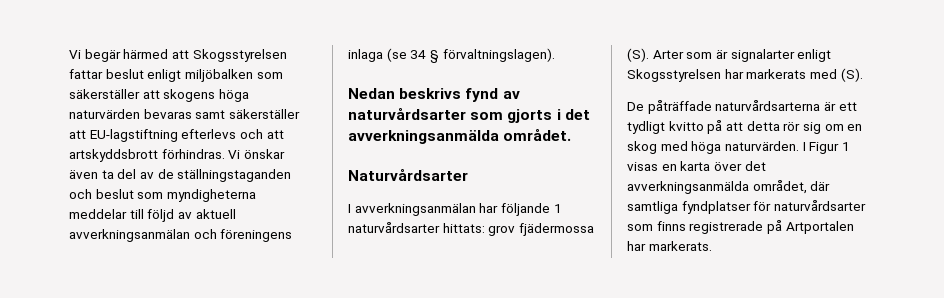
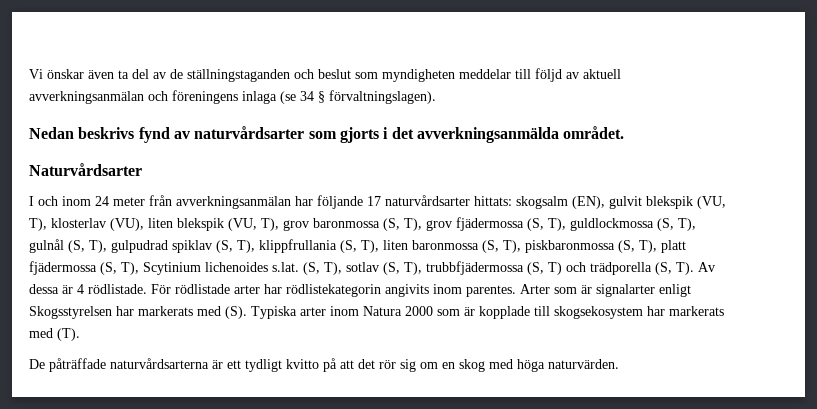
[69,49,287,62] [69,69,283,82] [69,89,249,102] [69,109,300,119] [69,129,284,142] [69,149,241,162] Vi begär härmed att Skogsstyrelsen fattar beslut enligt miljöbalken som säkerställer att skogens höga naturvärden bevaras samt säkerställer att EU-lagstiftning efterlevs och att artskyddsbrott förhindras. Vi -> [29,69,43,79] Vi
[166,189,256,202] myndigheterna -> [382,69,455,82] myndigheten
(351, 208) none -> [38,195,172,206] och inom 24 meter från
[553,204,562,213] 1 -> [367,196,381,206] 17
[488,223,594,236] [627,48,649,62] grov fjädermossa (S). -> [516,196,726,209] [29,217,696,231] [29,239,686,253] [29,261,715,275] [29,284,516,297] skogsalm (EN), gulvit blekspik (VU, T), klosterlav (VU), liten blekspik (VU, T), grov baronmossa (S, T), grov fjädermossa (S, T), guldlockmossa (S, T), gulnål (S, T), gulpudrad spiklav (S, T), klippfrullania (S, T), liten baronmossa (S, T), piskbaronmossa (S, T), platt fjädermossa (S, T), Scytinium lichenoides s.lat. (S, T), sotlav (S, T), trubbfjädermossa (S, T) och trädporella (S, T). Av dessa är 4 rödlistade. För rödlistade arter har rödlistekategorin angivits inom parentes.
(863, 75) none -> [251,306,724,319] [29,328,80,341] Typiska arter inom Natura 2000 som är kopplade till skogsekosystem har markerats med (T).
[746,121,780,131] detta -> [358,359,375,369] det
[802,142,850,154] [627,161,766,171] [627,180,831,194] [627,200,866,214] [627,220,854,234] [627,241,712,251] I Figur 1 visas en karta över det avverkningsanmälda området, där samtliga fyndplatser för naturvårdsarter som finns registrerade på Artportalen har markerats. -> (619, 364) none

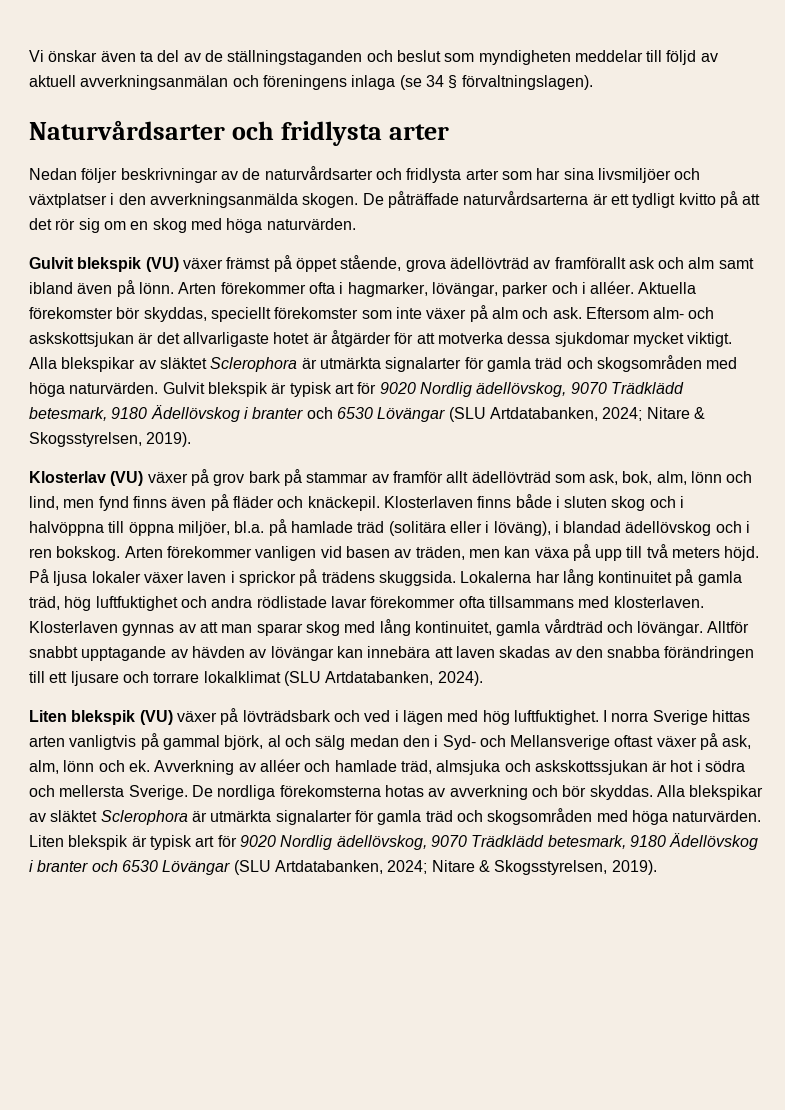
[29,126,625,143] [29,163,142,176] [29,195,726,209] [29,217,696,231] [29,239,686,253] [29,261,715,275] [29,284,691,297] [29,306,724,319] [29,328,80,341] Nedan beskrivs fynd av naturvårdsarter som gjorts i det avverkningsanmälda området. // Naturvårdsarter // I och inom 24 meter från avverkningsanmälan har följande 17 naturvårdsarter hittats: skogsalm (EN), gulvit blekspik (VU, T), klosterlav (VU), liten blekspik (VU, T), grov baronmossa (S, T), grov fjädermossa (S, T), guldlockmossa (S, T), gulnål (S, T), gulpudrad spiklav (S, T), klippfrullania (S, T), liten baronmossa (S, T), piskbaronmossa (S, T), platt fjädermossa (S, T), Scytinium lichenoides s.lat. (S, T), sotlav (S, T), trubbfjädermossa (S, T) och trädporella (S, T). Av dessa är 4 rödlistade. För rödlistade arter har rödlistekategorin angivits inom parentes. Arter som är signalarter enligt Skogsstyrelsen har markerats med (S). Typiska arter inom Natura 2000 som är kopplade till skogsekosystem har markerats med (T). // -> [29,120,449,146] [29,166,701,183] [29,193,359,208] Naturvårdsarter och fridlysta arter // Nedan följer beskrivningar av de naturvårdsarter och fridlysta arter som har sina livsmiljöer och växtplatser i den avverkningsanmälda skogen.
(619, 364) none -> [29,255,754,272] [29,280,697,297] [29,305,715,322] [29,330,733,347] [29,355,738,372] [29,382,684,397] [29,405,705,422] [29,432,192,447] [29,469,753,486] [29,494,685,511] [29,519,751,536] [29,544,760,561] [29,569,742,586] [29,596,704,611] [29,619,750,636] [29,646,755,661] [29,671,483,686] [29,708,751,725] [29,733,752,750] [29,759,746,775] [29,785,764,800] [29,808,762,825] [29,833,759,850] [29,860,657,875] // Gulvit blekspik (VU) växer främst på öppet stående, grova ädellövträd av framförallt ask och alm samt ibland även på lönn. Arten förekommer ofta i hagmarker, lövängar, parker och i alléer. Aktuella förekomster bör skyddas, speciellt förekomster som inte växer på alm och ask. Eftersom alm- och askskottsjukan är det allvarligaste hotet är åtgärder för att motverka dessa sjukdomar mycket viktigt. Alla blekspikar av släktet Sclerophora är utmärkta signalarter för gamla träd och skogsområden med höga naturvärden. Gulvit blekspik är typisk art för 9020 Nordlig ädellövskog, 9070 Trädklädd betesmark, 9180 Ädellövskog i branter och 6530 Lövängar (SLU Artdatabanken, 2024; Nitare & Skogsstyrelsen, 2019). // Klosterlav (VU) växer på grov bark på stammar av framför allt ädellövträd som ask, bok, alm, lönn och lind, men fynd finns även på fläder och knäckepil. Klosterlaven finns både i sluten skog och i halvöppna till öppna miljöer, bl.a. på hamlade träd (solitära eller i löväng), i blandad ädellövskog och i ren bokskog. Arten förekommer vanligen vid basen av träden, men kan växa på upp till två meters höjd. På ljusa lokaler växer laven i sprickor på trädens skuggsida. Lokalerna har lång kontinuitet på gamla träd, hög luftfuktighet och andra rödlistade lavar förekommer ofta tillsammans med klosterlaven. Klosterlaven gynnas av att man sparar skog med lång kontinuitet, gamla vårdträd och lövängar. Alltför snabbt upptagande av hävden av lövängar kan innebära att laven skadas av den snabba förändringen till ett ljusare och torrare lokalklimat (SLU Artdatabanken, 2024). // Liten blekspik (VU) växer på lövträdsbark och ved i lägen med hög luftfuktighet. I norra Sverige hittas arten vanligtvis på gammal björk, al och sälg medan den i Syd- och Mellansverige oftast växer på ask, alm, lönn och ek. Avverkning av alléer och hamlade träd, almsjuka och askskottssjukan är hot i södra och mellersta Sverige. De nordliga förekomsterna hotas av avverkning och bör skyddas. Alla blekspikar av släktet Sclerophora är utmärkta signalarter för gamla träd och skogsområden med höga naturvärden. Liten blekspik är typisk art för 9020 Nordlig ädellövskog, 9070 Trädklädd betesmark, 9180 Ädellövskog i branter och 6530 Lövängar (SLU Artdatabanken, 2024; Nitare & Skogsstyrelsen, 2019).

